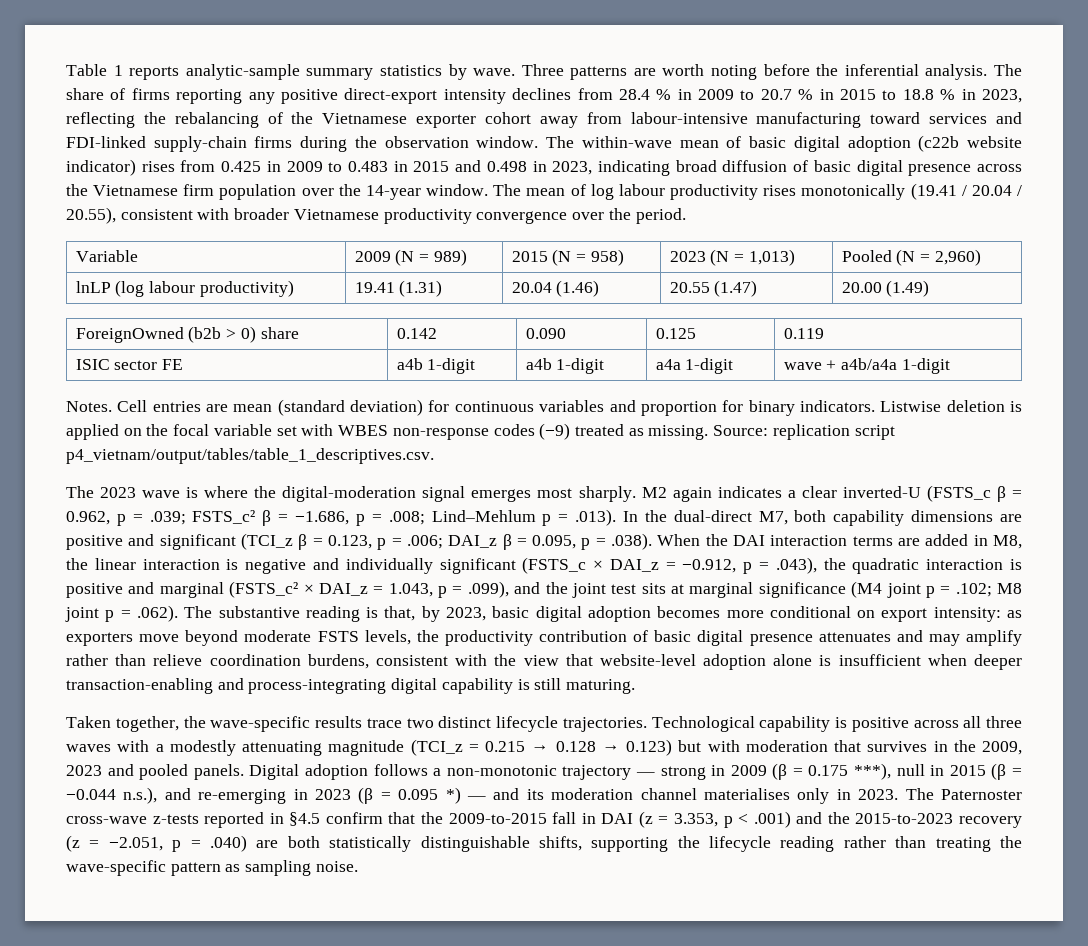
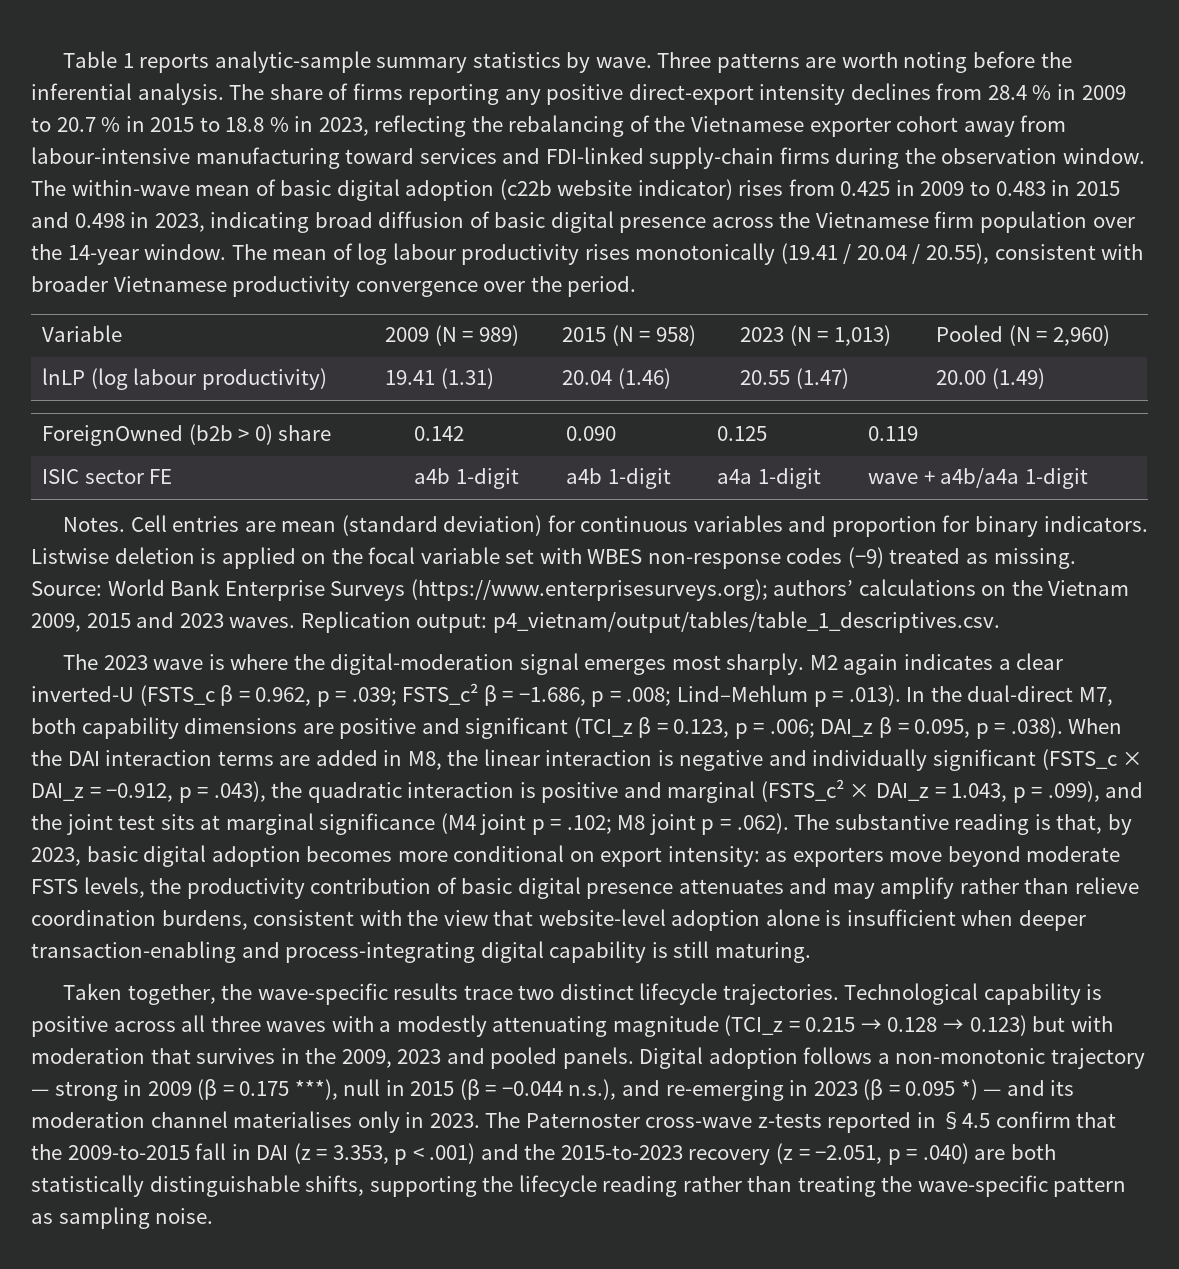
[772,424,895,440] replication script -> [107,579,1130,601] [31,611,488,633] World Bank Enterprise Surveys (https://www.enterprisesurveys.org); authors’ calculations on the Vietnam 2009, 2015 and 2023 waves. Replication output:

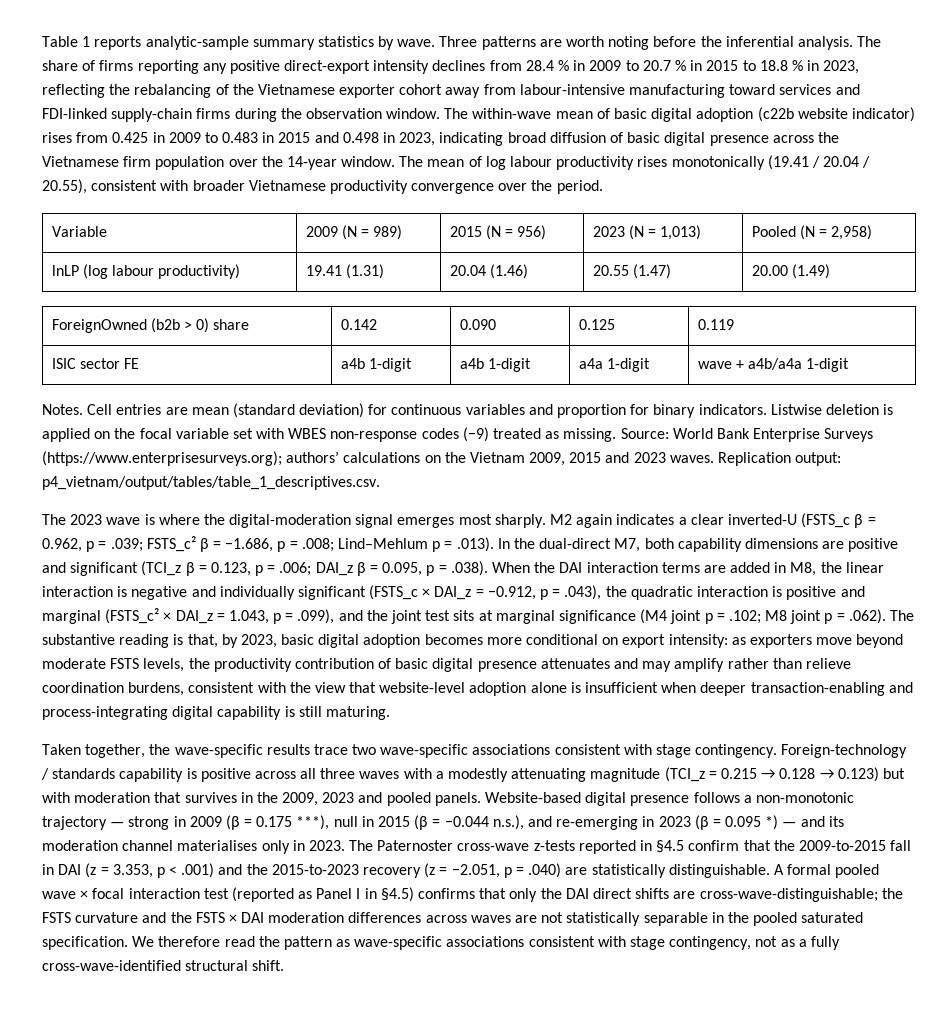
[655,325,696,346] 958) -> [517,225,547,240] 956)
[1052,325,1110,346] 2,960) -> [831,225,873,240] 2,958)
[559,983,979,1005] distinct lifecycle trajectories. Technological -> [380,744,908,758] [41,768,116,780] wave-specific associations consistent with stage contingency. Foreign-technology / standards
[639,1047,798,1069] Digital adoption -> [485,792,690,806] Website-based digital presence
[1010,1144,1056,1160] [31,1175,1127,1197] [31,1207,214,1229] both statistically distinguishable shifts, supporting the lifecycle reading rather than treating the wave-specific pattern as sampling noise. -> [591,864,880,878] [42,887,903,902] [42,912,864,926] [42,936,840,950] [42,960,285,971] statistically distinguishable. A formal pooled wave × focal interaction test (reported as Panel I in §4.5) confirms that only the DAI direct shifts are cross-wave-distinguishable; the FSTS curvature and the FSTS × DAI moderation differences across waves are not statistically separable in the pooled saturated specification. We therefore read the pattern as wave-specific associations consistent with stage contingency, not as a fully cross-wave-identified structural shift.

